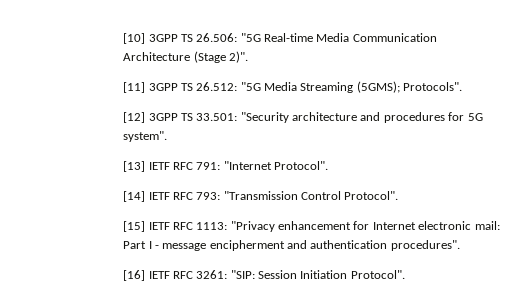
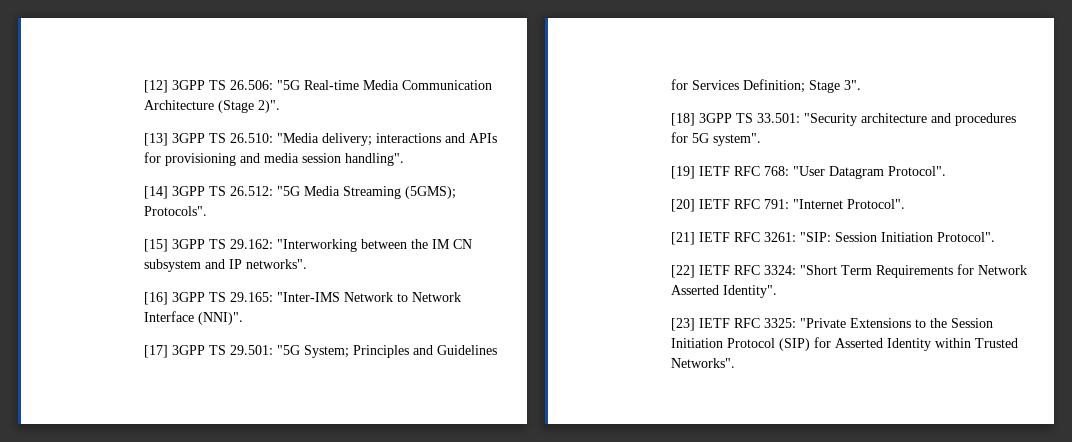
[123,33,146,44] [10] -> [143,80,168,93] [12]
[123,82,146,93] [11] -> [143,133,497,146] [143,152,404,166] [143,186,168,199] [13] 3GPP TS 26.510: "Media delivery; interactions and APIs for provisioning and media session handling". // [14]
[123,112,146,123] [12] -> [143,239,472,252] [143,259,307,272] [143,292,461,305] [143,311,243,325] [143,345,497,358] [670,79,861,93] [670,113,695,126] [15] 3GPP TS 29.162: "Interworking between the IM CN subsystem and IP networks". // [16] 3GPP TS 29.165: "Inter-IMS Network to Network Interface (NNI)". // [17] 3GPP TS 29.501: "5G System; Principles and Guidelines for Services Definition; Stage 3". // [18]
[123,161,146,172] [13] -> [670,166,946,179] [670,199,695,212] [19] IETF RFC 768: "User Datagram Protocol". // [20]
[123,191,399,202] [123,221,500,232] [123,240,460,251] [123,270,146,281] [14] IETF RFC 793: "Transmission Control Protocol". // [15] IETF RFC 1113: "Privacy enhancement for Internet electronic mail: Part I - message encipherment and authentication procedures". // [16] -> [670,232,695,245] [21]
(405, 274) none -> [670,264,1027,278] [670,285,777,298] [670,318,993,331] [670,337,1018,351] [670,358,735,368] // [22] IETF RFC 3324: "Short Term Requirements for Network Asserted Identity". // [23] IETF RFC 3325: "Private Extensions to the Session Initiation Protocol (SIP) for Asserted Identity within Trusted Networks".

